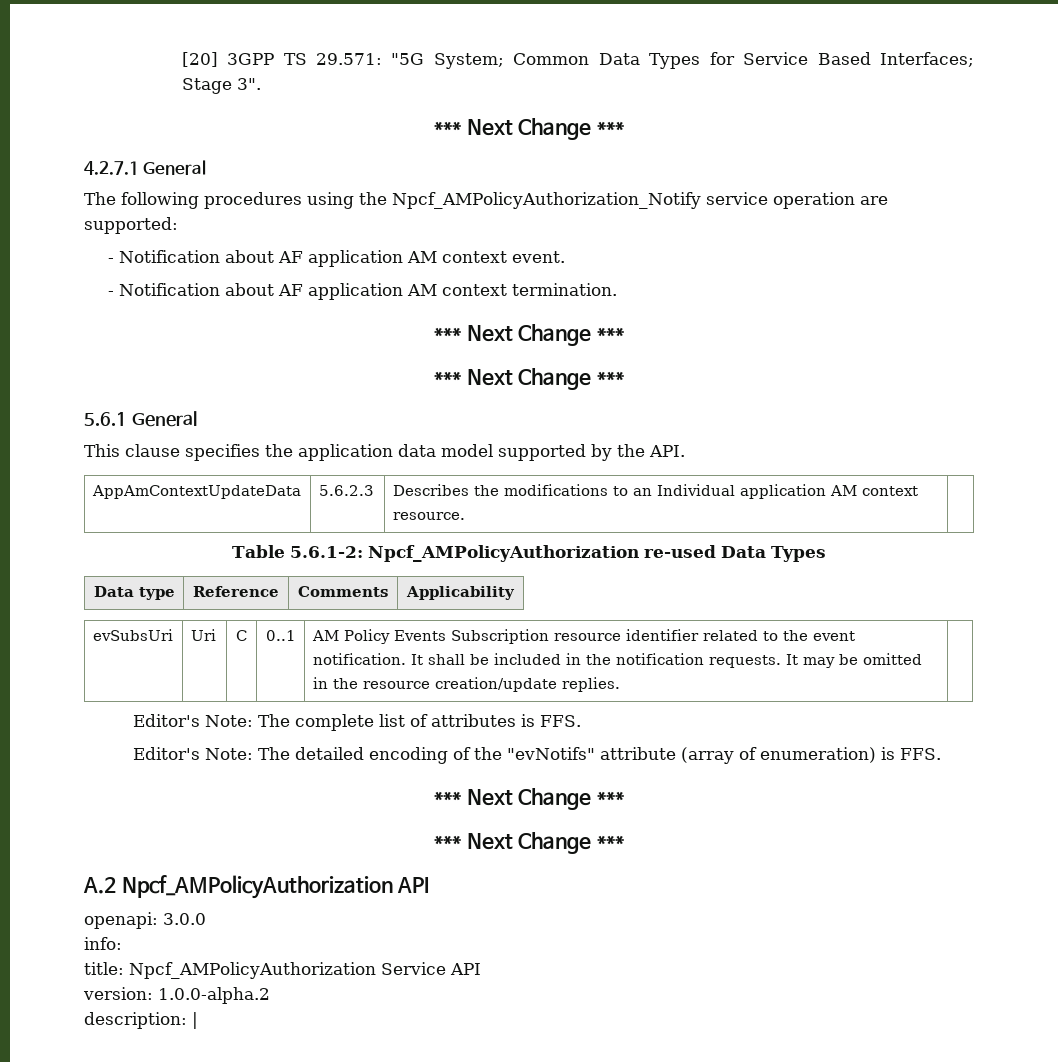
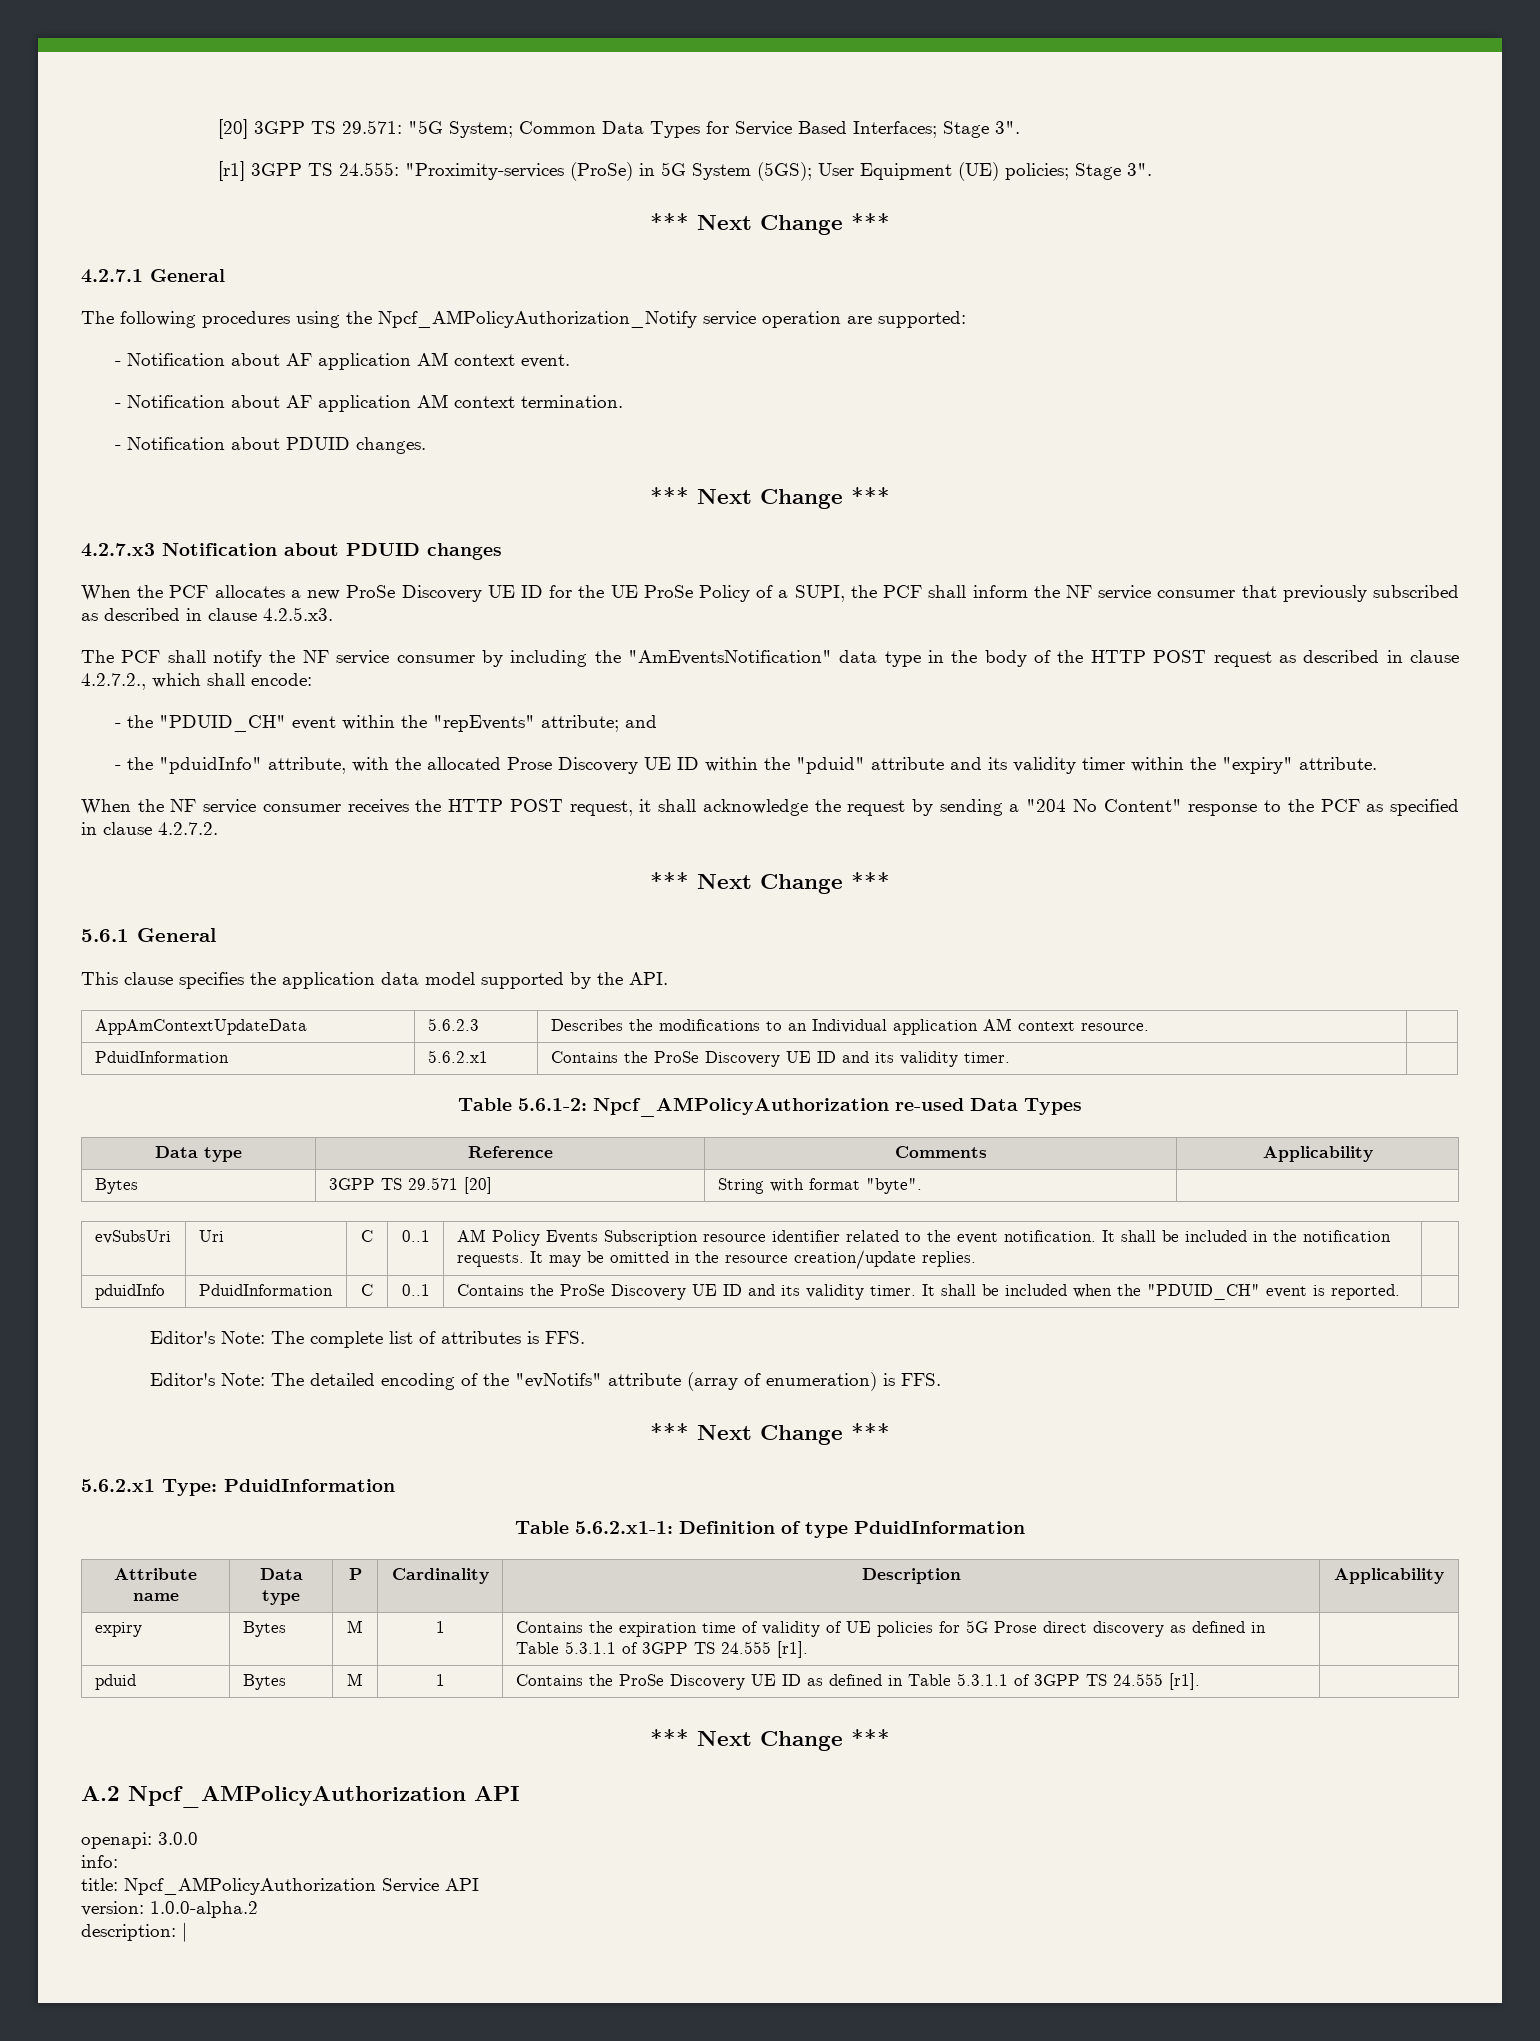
(261, 84) none -> [218,161,1153,181] // [r1] 3GPP TS 24.555: "Proximity-services (ProSe) in 5G System (5GS); User Equipment (UE) policies; Stage 3".
[434,324,624,346] // *** Next Change *** -> [115,437,427,454] [650,487,890,509] [81,543,502,560] [81,585,1459,602] [81,607,333,621] [81,650,1459,667] [81,673,312,690] [115,715,658,732] [115,757,1378,774] [81,799,1460,816] [81,822,218,835] // - Notification about PDUID changes. // *** Next Change *** // 4.2.7.x3 Notification about PDUID changes // When the PCF allocates a new ProSe Discovery UE ID for the UE ProSe Policy of a SUPI, the PCF shall inform the NF service consumer that previously subscribed as described in clause 4.2.5.x3. // The PCF shall notify the NF service consumer by including the "AmEventsNotification" data type in the body of the HTTP POST request as described in clause 4.2.7.2., which shall encode: // - the "PDUID_CH" event within the "repEvents" attribute; and // - the "pduidInfo" attribute, with the allocated Prose Discovery UE ID within the "pduid" attribute and its validity timer within the "expiry" attribute. // When the NF service consumer receives the HTTP POST request, it shall acknowledge the request by sending a "204 No Content" response to the PCF as specified in clause 4.2.7.2.
(465, 516) none -> [94,1051,229,1063] [427,1050,488,1063] [550,1051,1010,1067] // PduidInformation | 5.6.2.x1 | Contains the ProSe Discovery UE ID and its validity timer. |
(515, 593) none -> [94,1178,138,1194] [328,1177,492,1194] [717,1178,922,1194] // Bytes | 3GPP TS 29.571 [20] | String with format "byte". |
(620, 684) none -> [94,1284,165,1300] [198,1284,333,1296] [361,1284,373,1296] [401,1284,430,1296] [456,1284,1400,1300] // pduidInfo | PduidInformation | C | 0..1 | Contains the ProSe Discovery UE ID and its validity timer. It shall be included when the "PDUID_CH" event is reported. |
(624, 797) none -> [81,1479,395,1496] [515,1521,1025,1538] [114,1568,197,1580] [132,1593,179,1601] [259,1568,303,1580] [262,1590,300,1605] [348,1568,362,1580] [391,1568,489,1584] [861,1568,961,1584] [1334,1568,1444,1584] [94,1622,142,1637] [242,1621,286,1637] [347,1620,363,1633] [435,1621,445,1633] [515,1620,1266,1637] [515,1641,808,1658] [94,1674,136,1690] [242,1674,286,1690] [347,1673,363,1686] [435,1674,445,1686] [515,1673,1200,1690] // 5.6.2.x1 Type: PduidInformation // Table 5.6.2.x1-1: Definition of type PduidInformation // Attribute name | Data type | P | Cardinality | Description | Applicability // expiry | Bytes | M | 1 | Contains the expiration time of validity of UE policies for 5G Prose direct discovery as defined in Table 5.3.1.1 of 3GPP TS 24.555 [r1]. | // pduid | Bytes | M | 1 | Contains the ProSe Discovery UE ID as defined in Table 5.3.1.1 of 3GPP TS 24.555 [r1]. |

